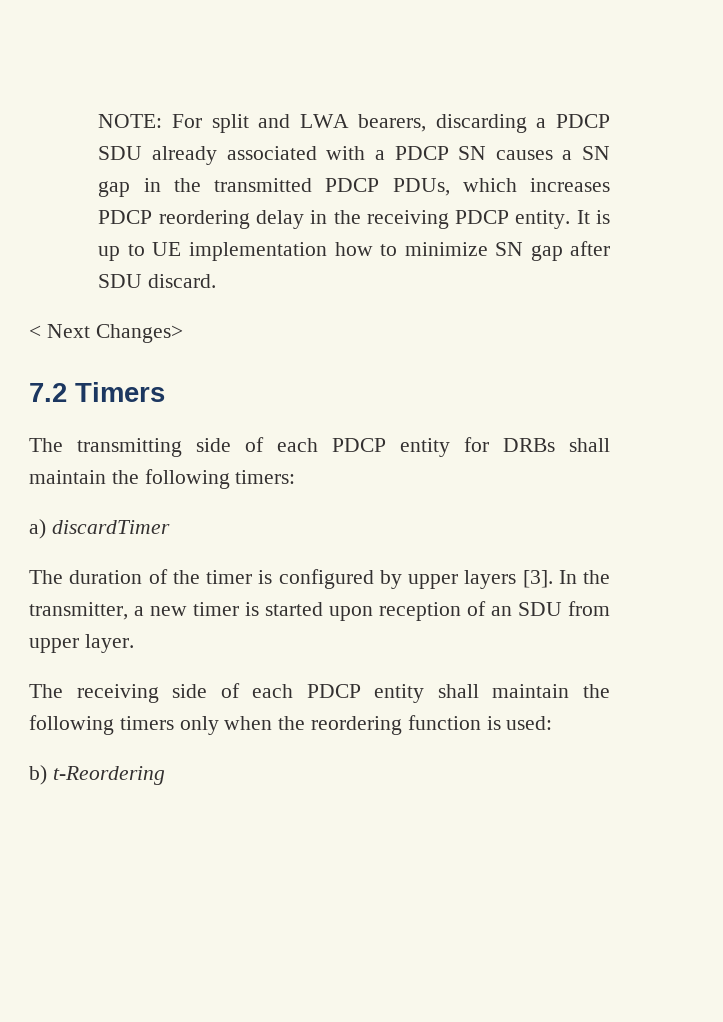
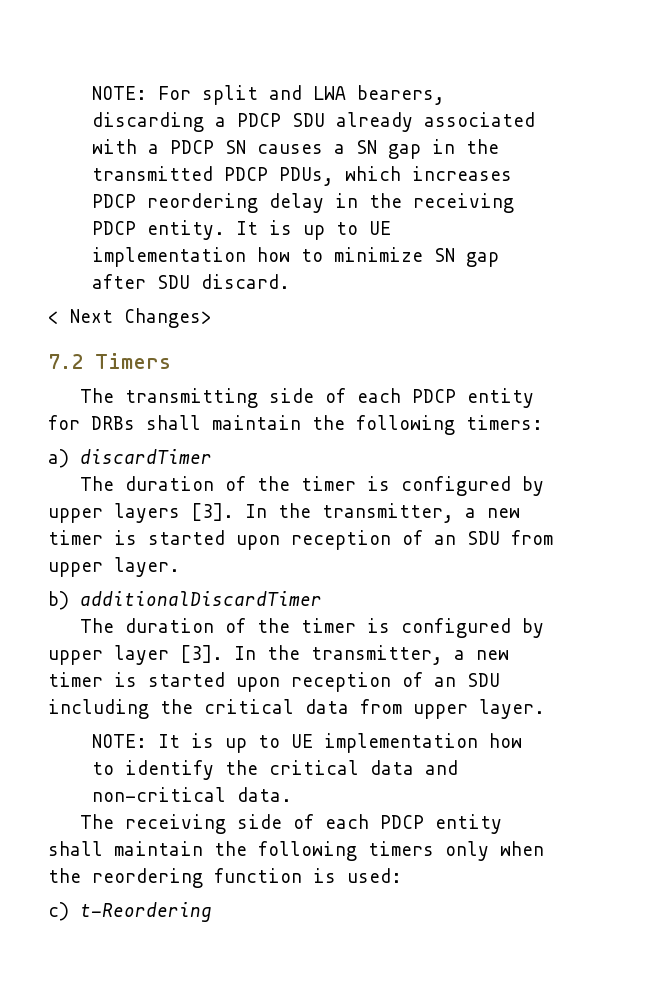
(134, 643) none -> [48,591,322,610] [79,618,544,638] [48,645,509,665] [48,672,500,692] [48,699,545,719] [92,733,523,753] [92,760,459,780] [92,787,293,802] // b) additionalDiscardTimer // The duration of the timer is configured by upper layer [3]. In the transmitter, a new timer is started upon reception of an SDU including the critical data from upper layer. // NOTE: It is up to UE implementation how to identify the critical data and non-critical data.
[29,765,47,785] b) -> [48,902,69,921] c)

